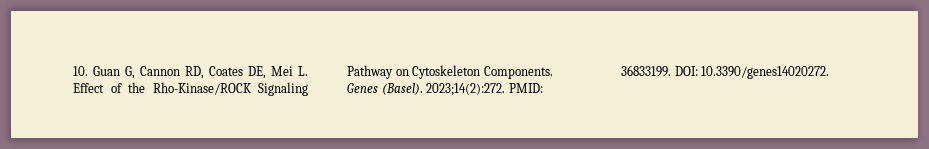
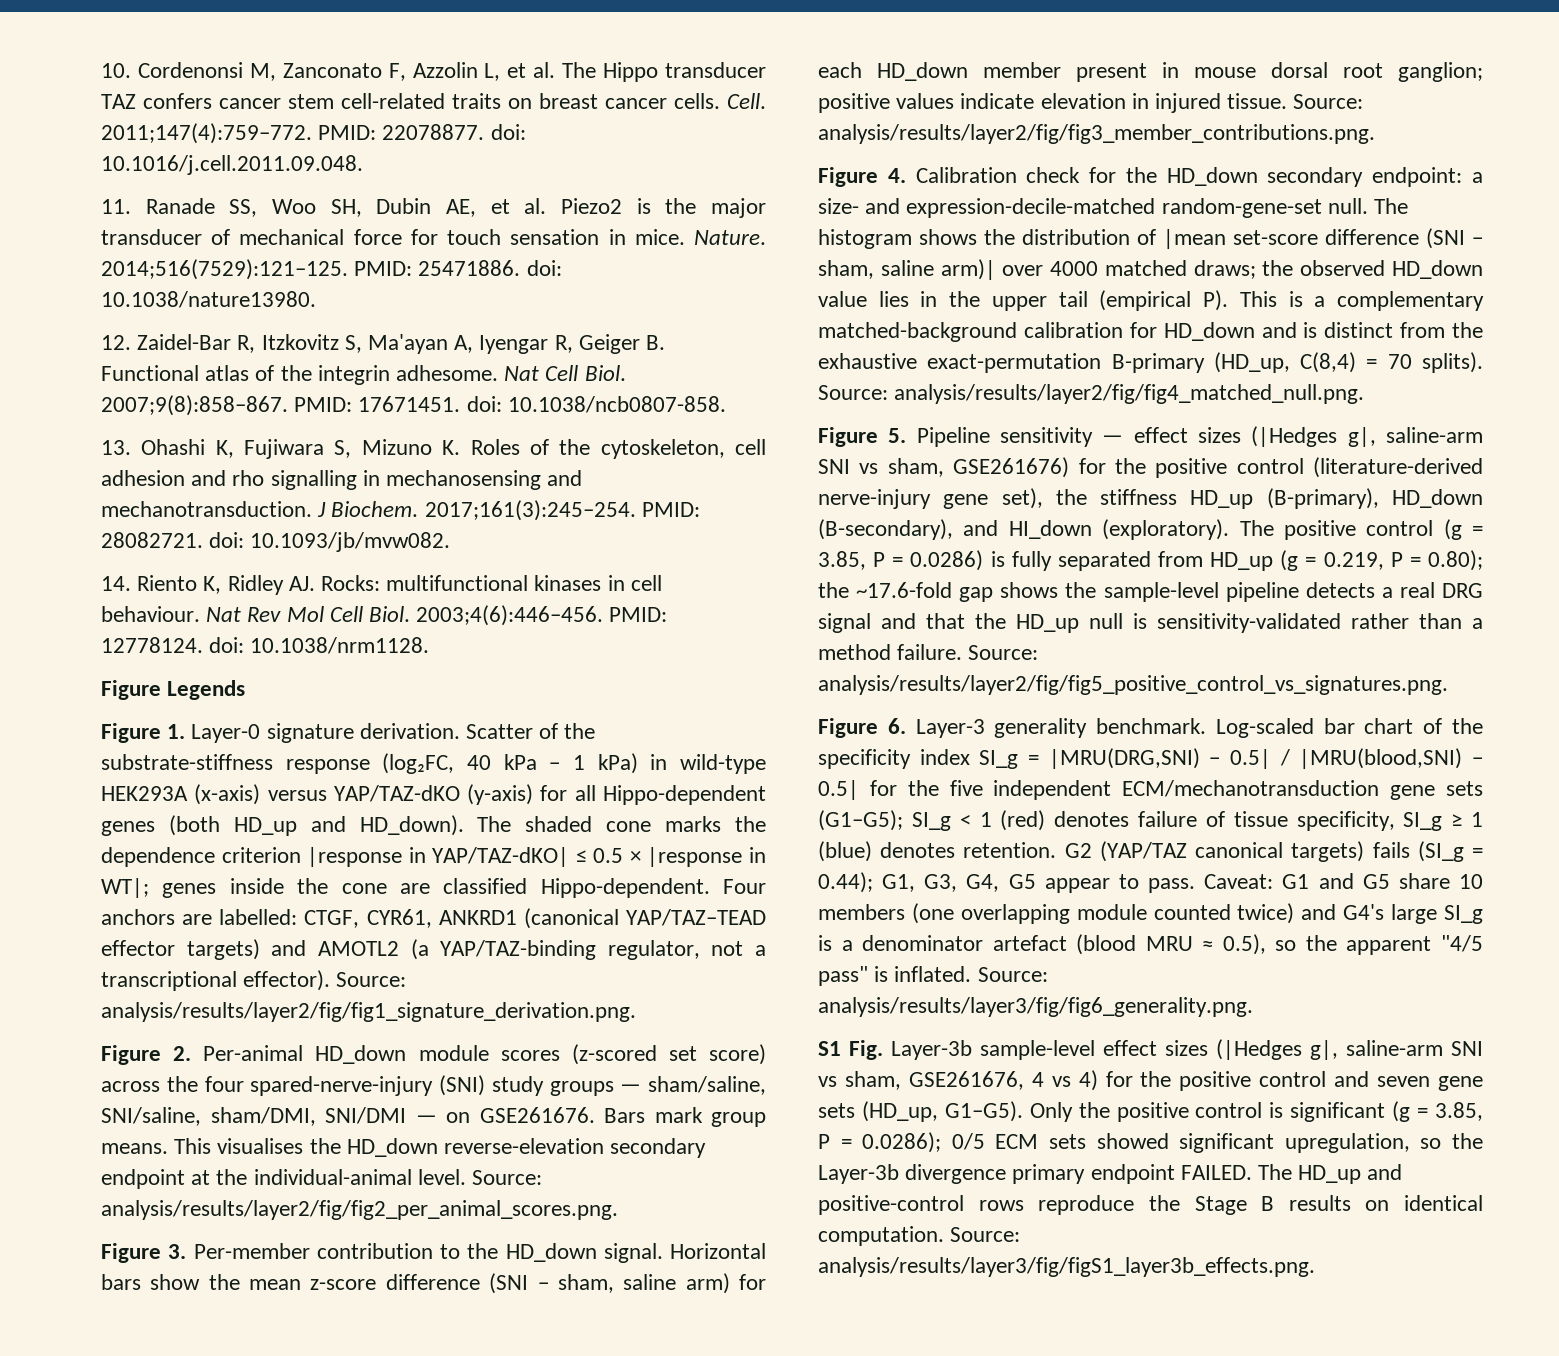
[93,66,308,79] [73,82,308,96] [347,65,553,79] [347,83,543,96] [621,65,830,79] Guan G, Cannon RD, Coates DE, Mei L. Effect of the Rho-Kinase/ROCK Signaling Pathway on Cytoskeleton Components. Genes (Basel). 2023;14(2):272. PMID: 36833199. DOI: 10.3390/genes14020272. -> [137,62,766,82] [101,93,766,109] [101,123,526,144] [101,155,363,175] [101,198,766,218] [101,229,766,245] [101,259,562,280] [101,291,316,308] [101,334,666,354] [101,365,626,385] [101,395,726,416] [101,439,767,459] [101,470,583,490] [101,500,700,521] [101,532,451,552] [101,575,662,595] [101,605,668,626] [101,637,430,654] [101,680,246,700] [101,723,596,743] [101,753,766,774] [101,784,766,805] [101,815,767,836] [101,847,766,867] [101,878,766,898] [101,908,766,929] [101,939,766,960] [101,970,407,991] [101,1002,636,1022] [101,1044,766,1065] [101,1075,766,1096] [101,1107,766,1127] [101,1138,707,1158] [101,1169,543,1189] [101,1200,618,1220] [101,1243,766,1263] [101,1273,767,1294] [818,62,1483,82] [818,93,1364,113] [818,124,1375,144] [818,167,1483,187] [818,198,1409,218] [818,228,1483,249] [818,259,1483,280] [818,290,1484,311] [818,322,1483,342] [818,352,1483,373] [818,384,1365,404] [818,426,1483,447] [818,457,1483,478] [818,488,1483,509] [818,519,1483,540] [818,550,1483,571] [818,582,1483,602] [818,613,1483,633] [818,644,1039,660] [818,675,1448,695] [818,718,1484,738] [818,748,1483,769] [818,780,1483,800] [818,810,1483,831] [818,841,1483,862] [818,872,1483,893] [818,903,1484,924] [818,934,1483,955] [818,966,1048,986] [818,997,1253,1017] [818,1039,1483,1060] [818,1070,1483,1091] [818,1101,1483,1122] [818,1132,1483,1153] [818,1164,1403,1184] [818,1195,1483,1215] [818,1226,1021,1246] [818,1257,1315,1277] Cordenonsi M, Zanconato F, Azzolin L, et al. The Hippo transducer TAZ confers cancer stem cell-related traits on breast cancer cells. Cell. 2011;147(4):759–772. PMID: 22078877. doi: 10.1016/j.cell.2011.09.048. // 11. Ranade SS, Woo SH, Dubin AE, et al. Piezo2 is the major transducer of mechanical force for touch sensation in mice. Nature. 2014;516(7529):121–125. PMID: 25471886. doi: 10.1038/nature13980. // 12. Zaidel-Bar R, Itzkovitz S, Ma'ayan A, Iyengar R, Geiger B. Functional atlas of the integrin adhesome. Nat Cell Biol. 2007;9(8):858–867. PMID: 17671451. doi: 10.1038/ncb0807-858. // 13. Ohashi K, Fujiwara S, Mizuno K. Roles of the cytoskeleton, cell adhesion and rho signalling in mechanosensing and mechanotransduction. J Biochem. 2017;161(3):245–254. PMID: 28082721. doi: 10.1093/jb/mvw082. // 14. Riento K, Ridley AJ. Rocks: multifunctional kinases in cell behaviour. Nat Rev Mol Cell Biol. 2003;4(6):446–456. PMID: 12778124. doi: 10.1038/nrm1128. // Figure Legends // Figure 1. Layer-0 signature derivation. Scatter of the substrate-stiffness response (log₂FC, 40 kPa − 1 kPa) in wild-type HEK293A (x-axis) versus YAP/TAZ-dKO (y-axis) for all Hippo-dependent genes (both HD_up and HD_down). The shaded cone marks the dependence criterion |response in YAP/TAZ-dKO| ≤ 0.5 × |response in WT|; genes inside the cone are classified Hippo-dependent. Four anchors are labelled: CTGF, CYR61, ANKRD1 (canonical YAP/TAZ–TEAD effector targets) and AMOTL2 (a YAP/TAZ-binding regulator, not a transcriptional effector). Source: analysis/results/layer2/fig/fig1_signature_derivation.png. // Figure 2. Per-animal HD_down module scores (z-scored set score) across the four spared-nerve-injury (SNI) study groups — sham/saline, SNI/saline, sham/DMI, SNI/DMI — on GSE261676. Bars mark group means. This visualises the HD_down reverse-elevation secondary endpoint at the individual-animal level. Source: analysis/results/layer2/fig/fig2_per_animal_scores.png. // Figure 3. Per-member contribution to the HD_down signal. Horizontal bars show the mean z-score difference (SNI − sham, saline arm) for each HD_down member present in mouse dorsal root ganglion; positive values indicate elevation in injured tissue. Source: analysis/results/layer2/fig/fig3_member_contributions.png. // Figure 4. Calibration check for the HD_down secondary endpoint: a size- and expression-decile-matched random-gene-set null. The histogram shows the distribution of |mean set-score difference (SNI − sham, saline arm)| over 4000 matched draws; the observed HD_down value lies in the upper tail (empirical P). This is a complementary matched-background calibration for HD_down and is distinct from the exhaustive exact-permutation B-primary (HD_up, C(8,4) = 70 splits). Source: analysis/results/layer2/fig/fig4_matched_null.png. // Figure 5. Pipeline sensitivity — effect sizes (|Hedges g|, saline-arm SNI vs sham, GSE261676) for the positive control (literature-derived nerve-injury gene set), the stiffness HD_up (B-primary), HD_down (B-secondary), and HI_down (exploratory). The positive control (g = 3.85, P = 0.0286) is fully separated from HD_up (g = 0.219, P = 0.80); the ~17.6-fold gap shows the sample-level pipeline detects a real DRG signal and that the HD_up null is sensitivity-validated rather than a method failure. Source: analysis/results/layer2/fig/fig5_positive_control_vs_signatures.png. // Figure 6. Layer-3 generality benchmark. Log-scaled bar chart of the specificity index SI_g = |MRU(DRG,SNI) − 0.5| / |MRU(blood,SNI) − 0.5| for the five independent ECM/mechanotransduction gene sets (G1–G5); SI_g < 1 (red) denotes failure of tissue specificity, SI_g ≥ 1 (blue) denotes retention. G2 (YAP/TAZ canonical targets) fails (SI_g = 0.44); G1, G3, G4, G5 appear to pass. Caveat: G1 and G5 share 10 members (one overlapping module counted twice) and G4's large SI_g is a denominator artefact (blood MRU ≈ 0.5), so the apparent "4/5 pass" is inflated. Source: analysis/results/layer3/fig/fig6_generality.png. // S1 Fig. Layer-3b sample-level effect sizes (|Hedges g|, saline-arm SNI vs sham, GSE261676, 4 vs 4) for the positive control and seven gene sets (HD_up, G1–G5). Only the positive control is significant (g = 3.85, P = 0.0286); 0/5 ECM sets showed significant upregulation, so the Layer-3b divergence primary endpoint FAILED. The HD_up and positive-control rows reproduce the Stage B results on identical computation. Source: analysis/results/layer3/fig/figS1_layer3b_effects.png.

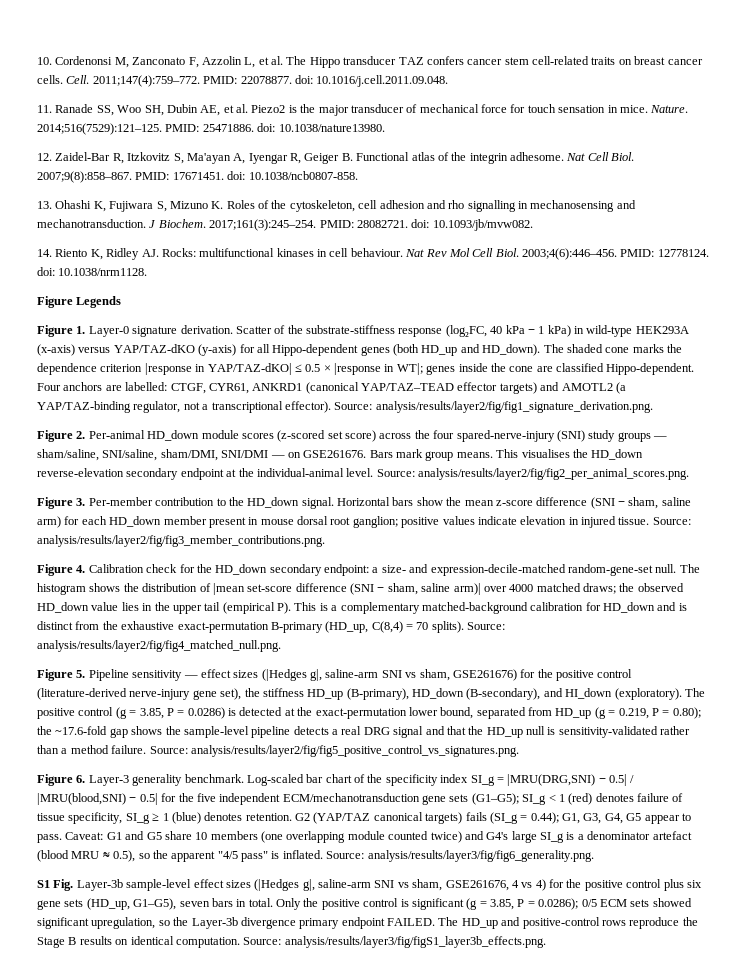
[1011,551,1052,571] fully -> [239,707,474,719] detected at the exact-permutation lower bound,
[1334,1071,1431,1087] and seven -> [663,879,702,891] plus six
[944,1101,1023,1122] G1–G5). -> [133,898,273,910] G1–G5), seven bars in total.

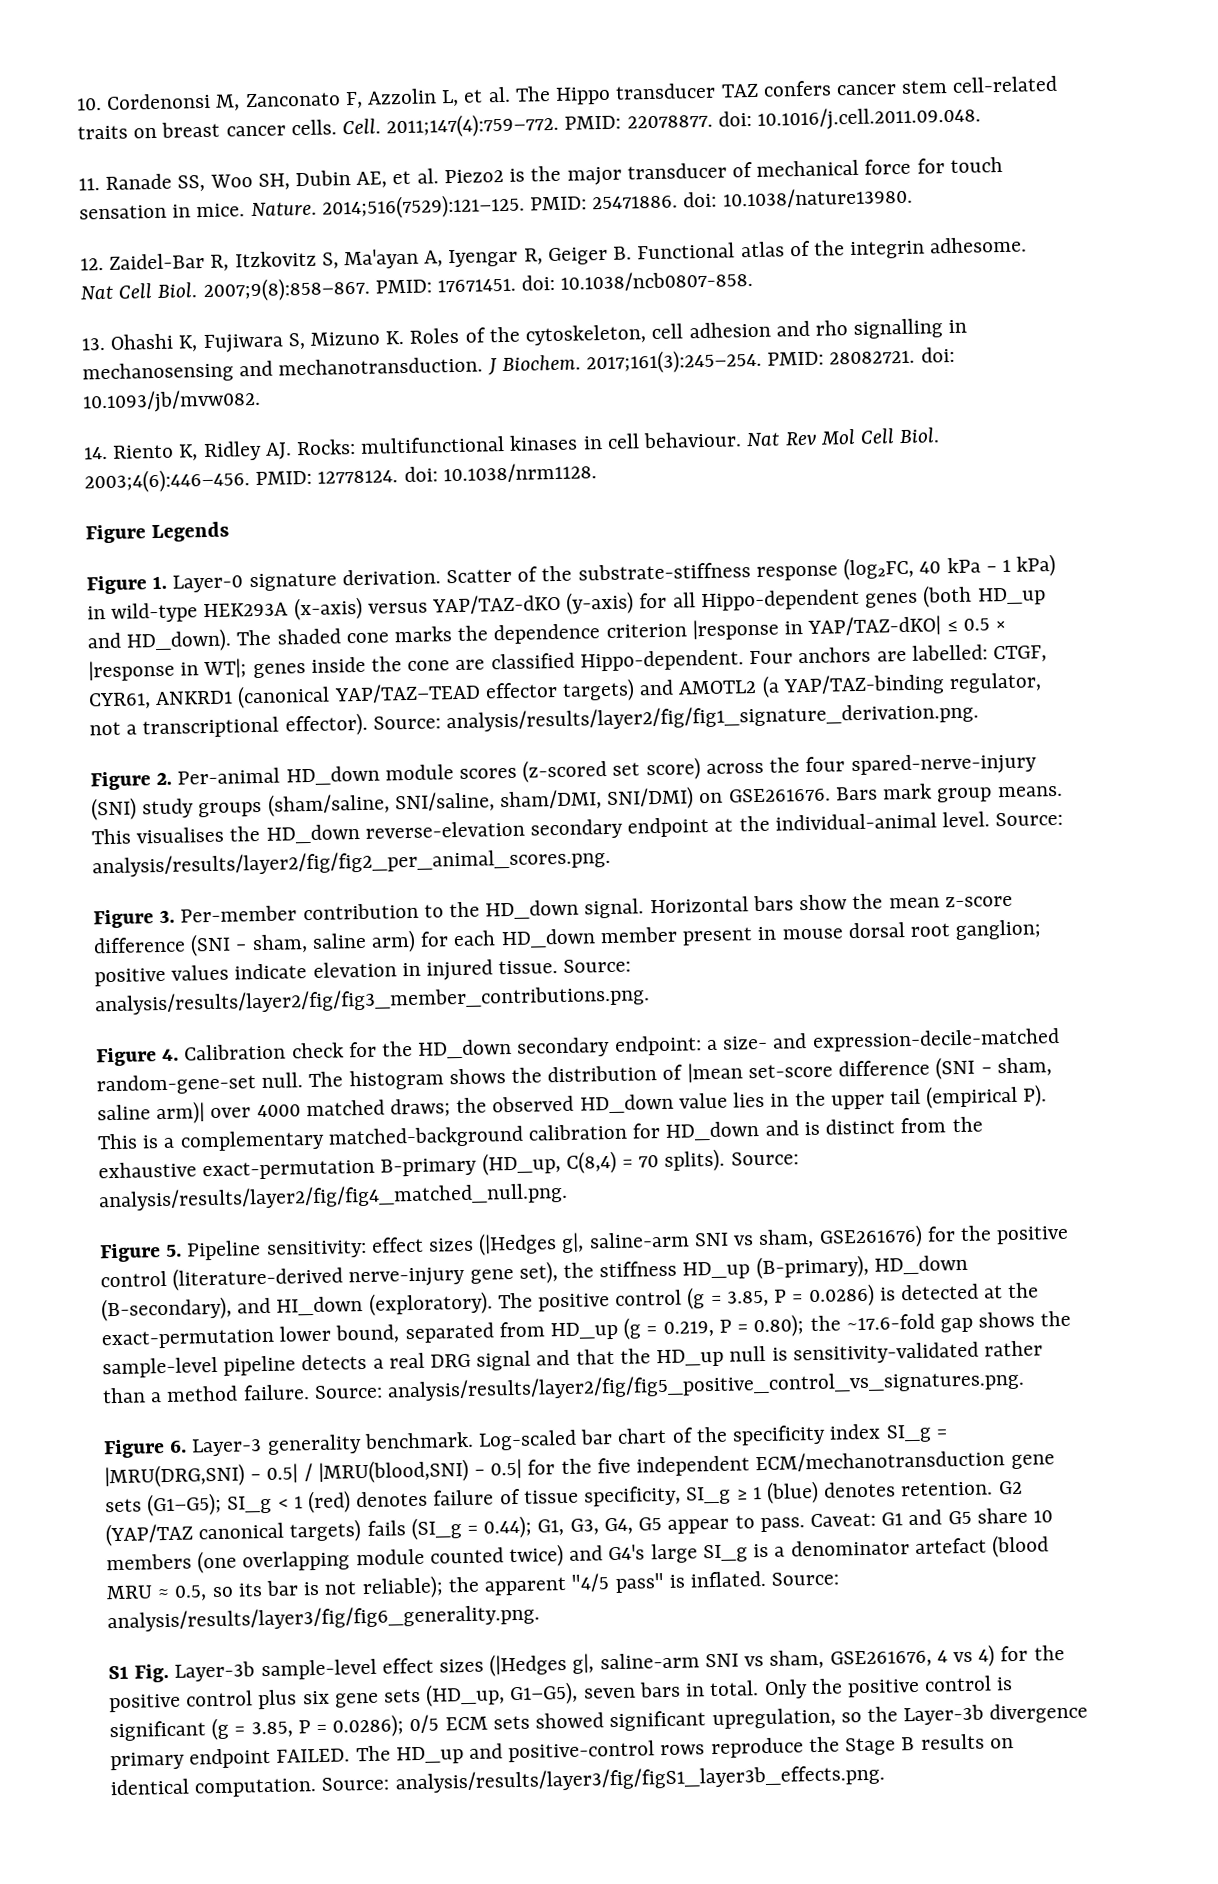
[653,436,667,439] [37,449,285,461] — sham/saline, SNI/saline, sham/DMI, SNI/DMI — -> [266,786,695,817] (sham/saline, SNI/saline, sham/DMI, SNI/DMI)
[132,670,198,681] sensitivity — -> [265,1239,367,1259] sensitivity:
[113,850,150,862] 0.5), so -> [174,1575,444,1601] 0.5, so its bar is not reliable);

